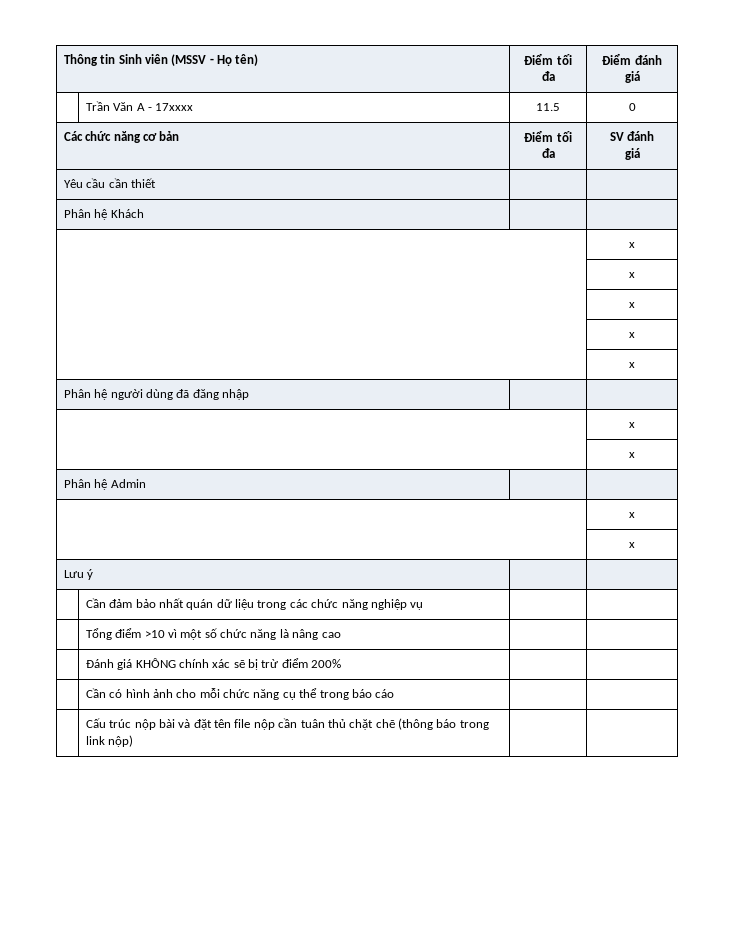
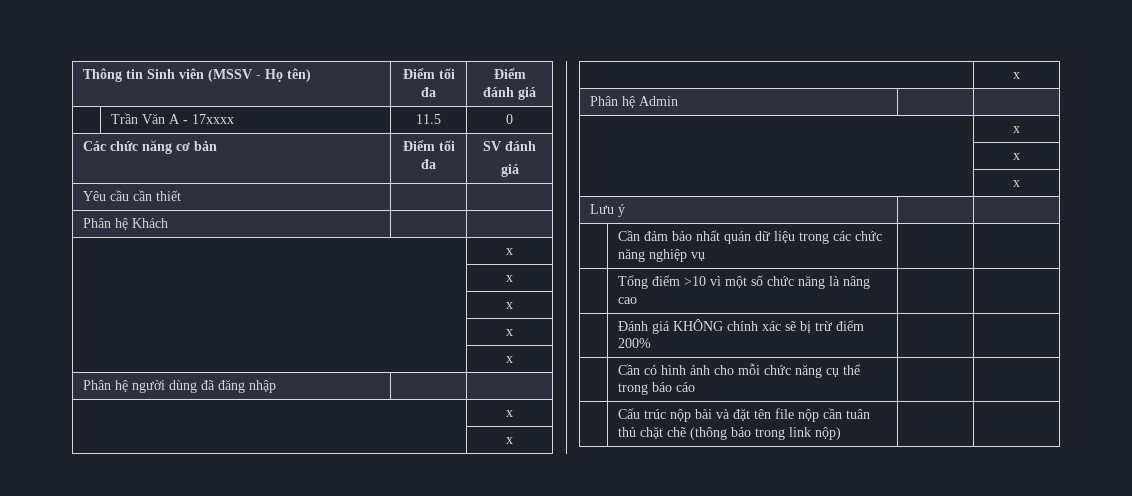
(635, 455) none -> [1013,72,1020,79] // | x
(635, 545) none -> [1013,180,1020,187] // | x

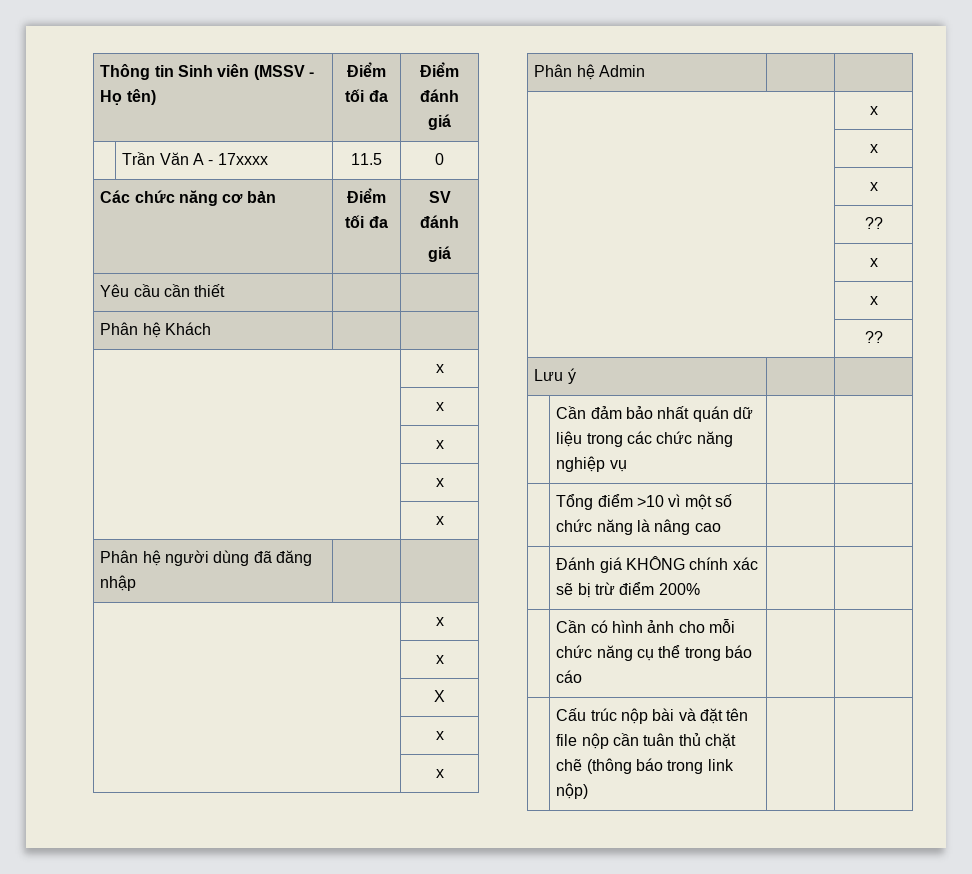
(513, 440) none -> [434,690,445,702] [435,731,444,740] // | X // | x
(1020, 183) none -> [864,217,883,229] [869,258,878,267] [869,296,878,305] [864,331,883,343] // | ?? // | x // | x // | ??

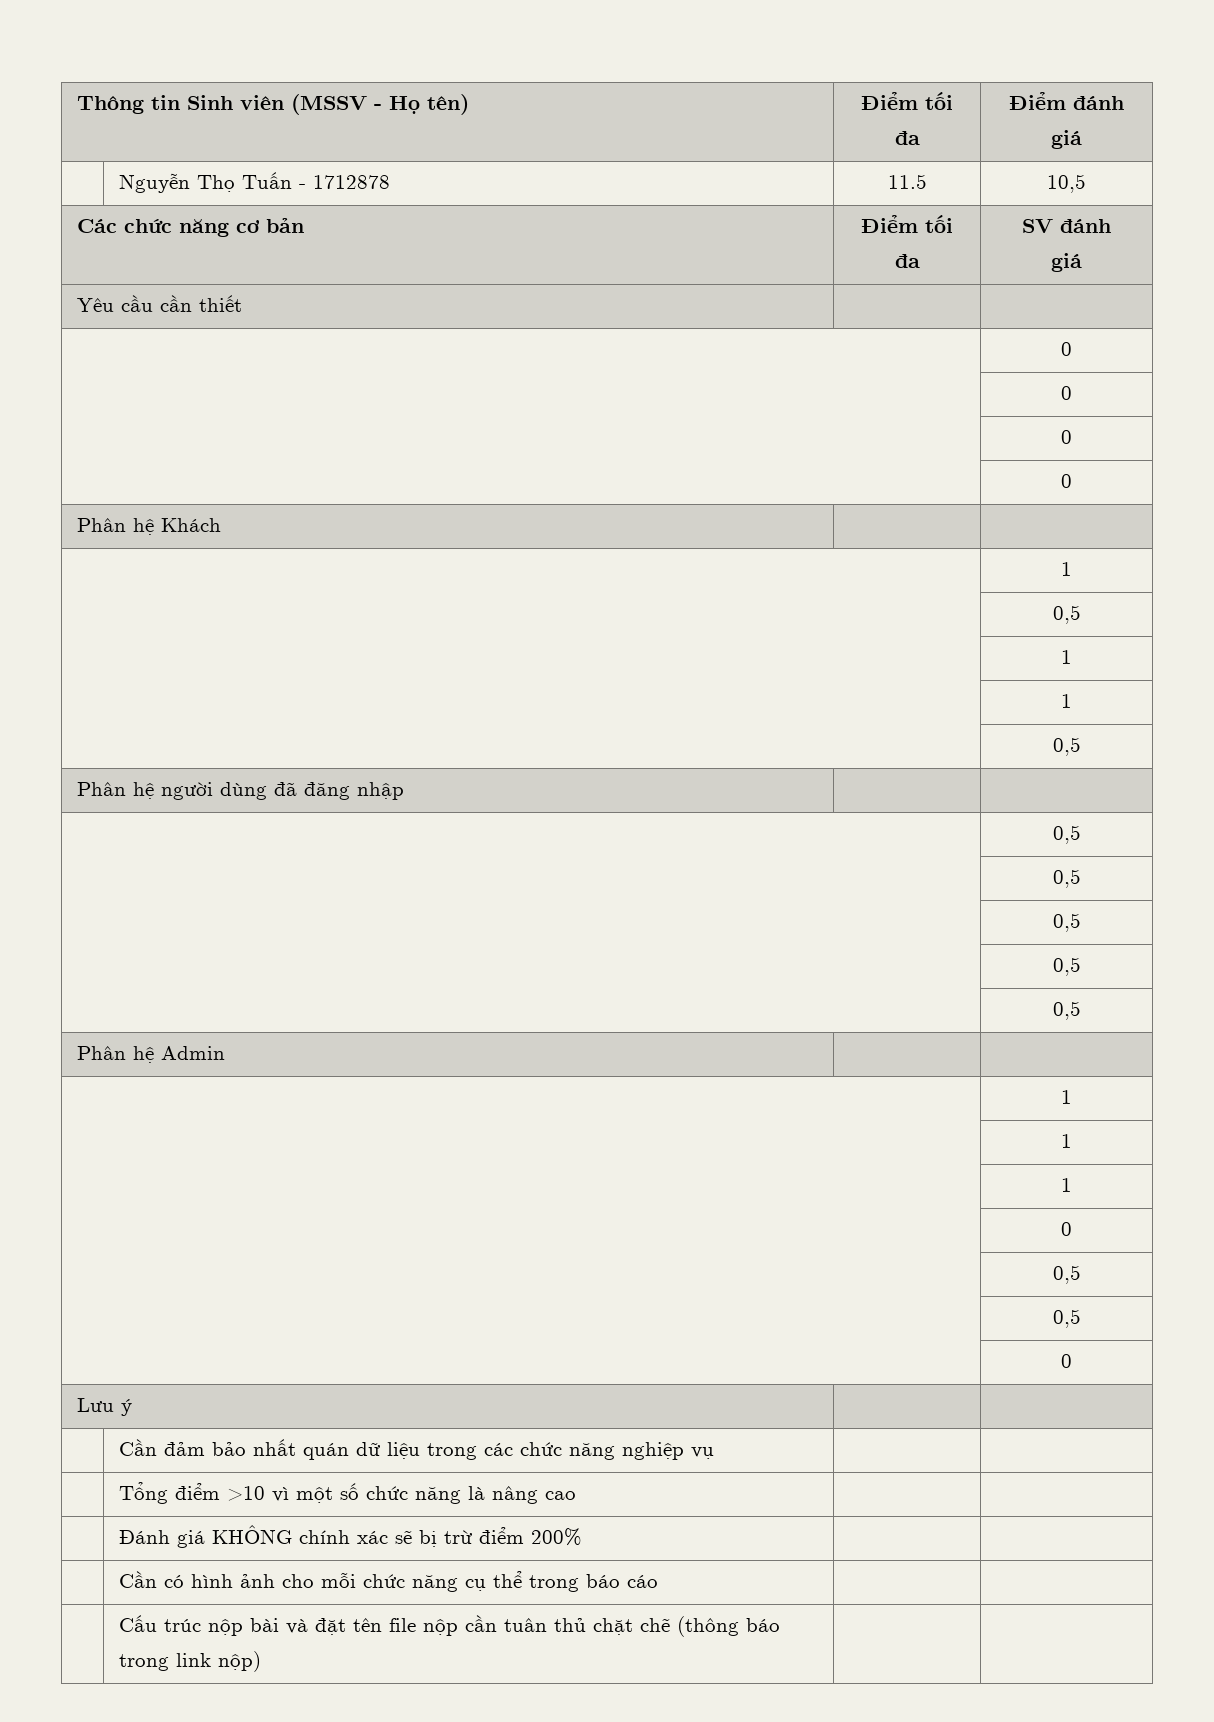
[122,152,268,165] Trần Văn A - 17xxxx -> [119,172,391,193] Nguyễn Thọ Tuấn - 1712878
[435,153,444,165] 0 -> [1047,174,1086,193] 10,5
(226, 290) none -> [1061,342,1072,356] [1061,386,1072,400] [1061,430,1072,444] [1061,474,1072,488] // | 0 // | 0 // | 0 // | 0
[435,364,444,373] [435,402,444,411] [435,440,444,449] [435,478,444,487] [435,516,444,525] x // | x // | x // | x // | x -> [1061,562,1072,576] [1052,605,1081,624] [1061,650,1072,664] [1061,694,1072,708] [1052,737,1081,756] 1 // | 0,5 // | 1 // | 1 // | 0,5
[435,617,444,626] [435,655,444,664] [434,690,445,702] [435,731,444,740] [435,769,444,778] [534,64,645,80] [869,106,878,115] [869,144,878,153] [869,182,878,191] [864,217,883,229] [869,258,878,267] [869,296,878,305] [864,331,883,343] x // | x // | X // | x // | x // Phân hệ Admin | | // | x // | x // | x // | ?? // | x // | x // | ?? -> [1052,825,1081,844] [1052,869,1081,888] [1052,913,1081,932] [1052,957,1081,976] [1052,1001,1081,1020] [77,1046,226,1063] [1061,1090,1072,1104] [1061,1134,1072,1148] [1061,1178,1072,1192] [1061,1222,1072,1236] [1052,1265,1081,1284] [1052,1309,1081,1328] [1061,1354,1072,1368] 0,5 // | 0,5 // | 0,5 // | 0,5 // | 0,5 // Phân hệ Admin | | // | 1 // | 1 // | 1 // | 0 // | 0,5 // | 0,5 // | 0

